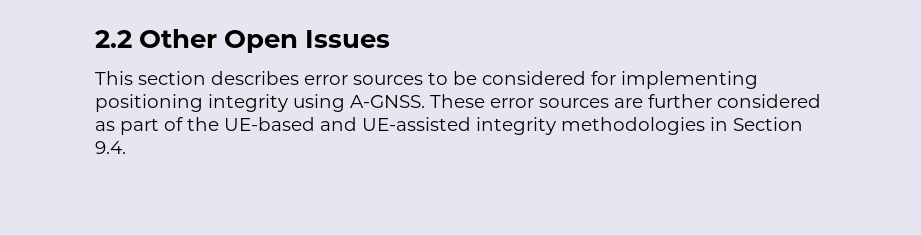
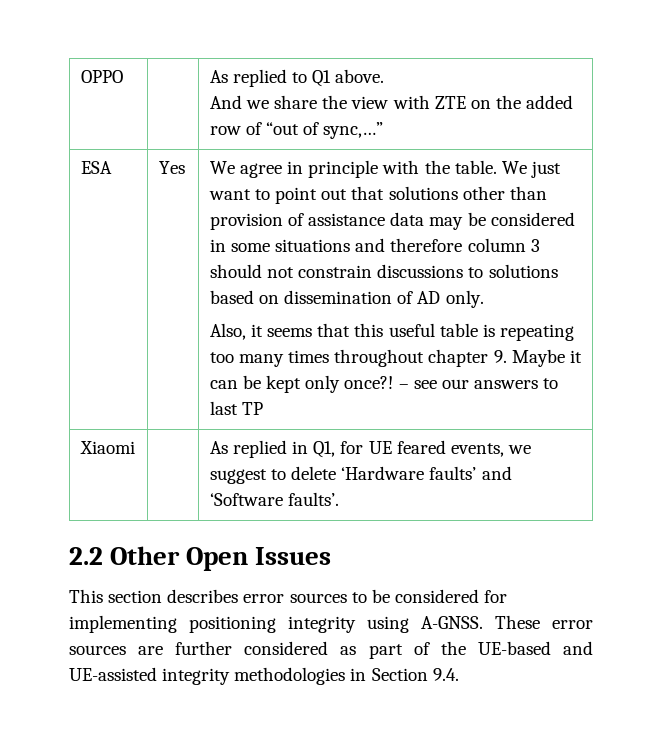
(95, 39) none -> [80,70,123,83] [209,69,385,87] [209,95,574,109] [209,122,384,139] [80,161,112,174] [158,161,185,174] [209,160,561,178] [208,186,547,204] [209,212,575,230] [209,238,540,252] [209,264,558,278] [209,290,484,308] [209,323,574,341] [209,349,582,367] [209,375,559,393] [209,401,264,415] [79,441,135,454] [209,440,531,458] [209,466,512,484] [209,492,340,506] OPPO | | As replied to Q1 above. // And we share the view with ZTE on the added row of “out of sync,…” // ESA | Yes | We agree in principle with the table. We just want to point out that solutions other than provision of assistance data may be considered in some situations and therefore column 3 should not constrain discussions to solutions based on dissemination of AD only. // Also, it seems that this useful table is repeating too many times throughout chapter 9. Maybe it can be kept only once?! – see our answers to last TP // Xiaomi | | As replied in Q1, for UE feared events, we suggest to delete ‘Hardware faults’ and ‘Software faults’. //

